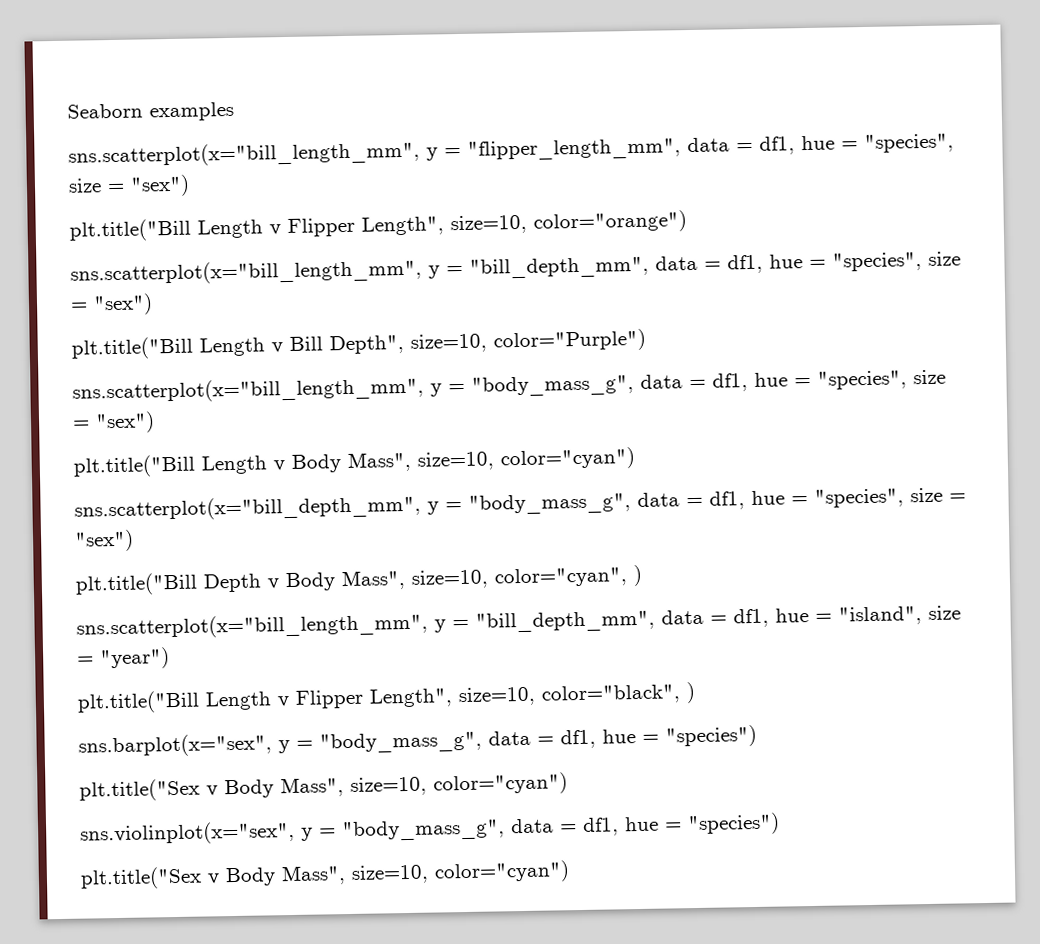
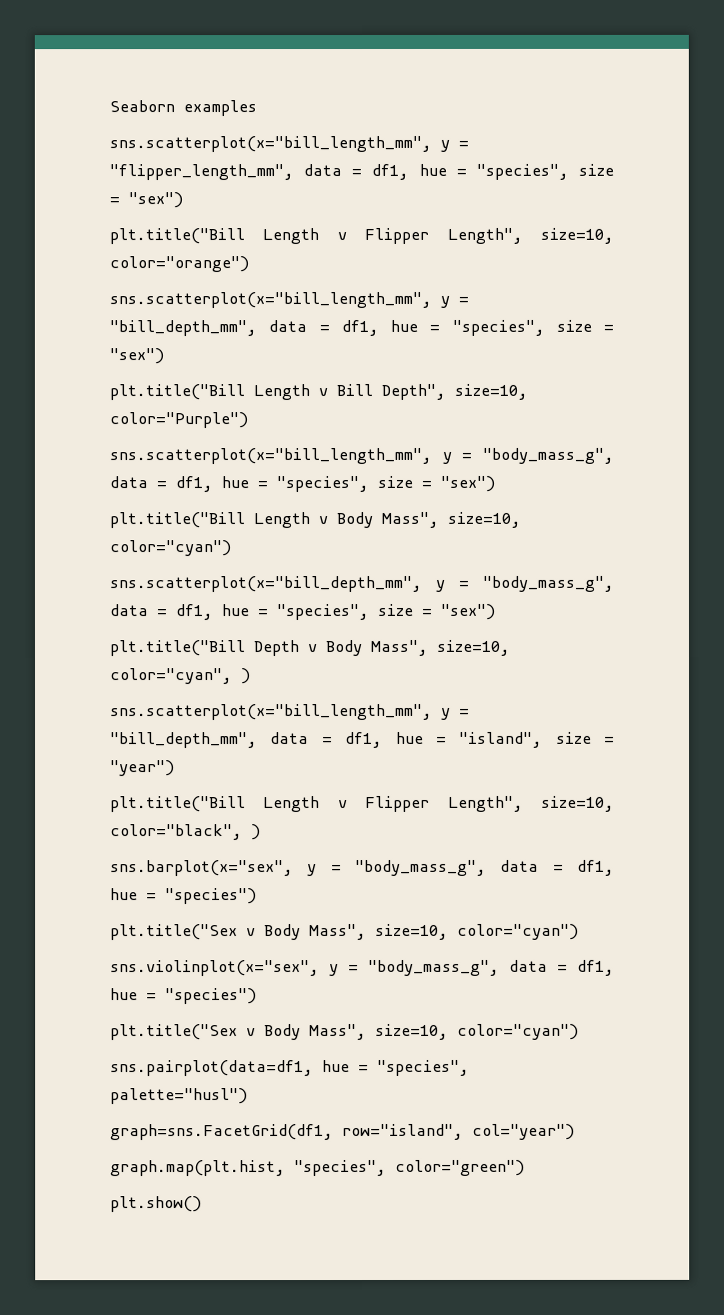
(570, 872) none -> [110,1059,470,1077] [110,1088,248,1105] [110,1123,575,1141] [110,1159,525,1177] [110,1196,202,1213] // sns.pairplot(data=df1, hue = "species", palette="husl") // graph=sns.FacetGrid(df1, row="island", col="year") // graph.map(plt.hist, "species", color="green") // plt.show()

